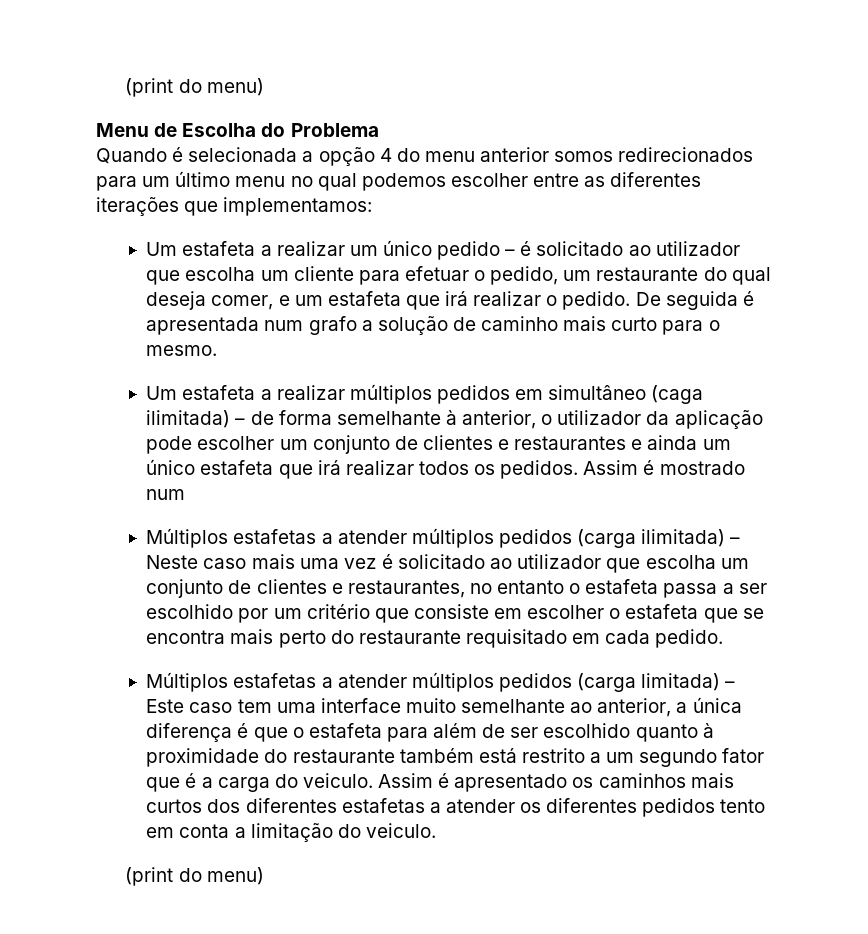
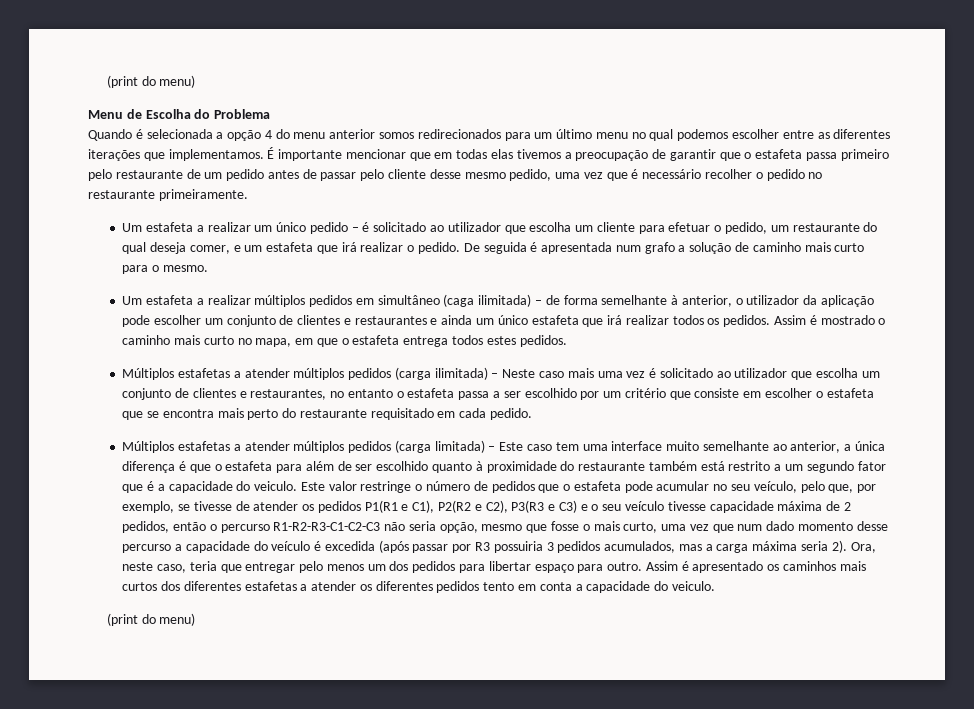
[223,197,373,216] implementamos: -> [168,147,889,161] [88,169,823,181] [88,189,248,201] implementamos. É importante mencionar que em todas elas tivemos a preocupação de garantir que o estafeta passa primeiro pelo restaurante de um pedido antes de passar pelo cliente desse mesmo pedido, uma vez que é necessário recolher o pedido no restaurante primeiramente.
[146,489,186,500] num -> [878,318,886,325] [122,335,567,347] o caminho mais curto no mapa, em que o estafeta entrega todos estes pedidos.
[217,773,373,792] carga do veiculo. -> [168,481,877,493] [122,500,851,513] [122,521,888,533] [122,540,876,553] [122,561,643,573] capacidade do veiculo. Este valor restringe o número de pedidos que o estafeta pode acumular no seu veículo, pelo que, por exemplo, se tivesse de atender os pedidos P1(R1 e C1), P2(R2 e C2), P3(R3 e C3) e o seu veículo tivesse capacidade máxima de 2 pedidos, então o percurso R1-R2-R3-C1-C2-C3 não seria opção, mesmo que fosse o mais curto, uma vez que num dado momento desse percurso a capacidade do veículo é excedida (após passar por R3 possuiria 3 pedidos acumulados, mas a carga máxima seria 2). Ora, neste caso, teria que entregar pelo menos um dos pedidos para libertar espaço para outro.
[250,823,333,842] limitação -> [586,581,651,593] capacidade

